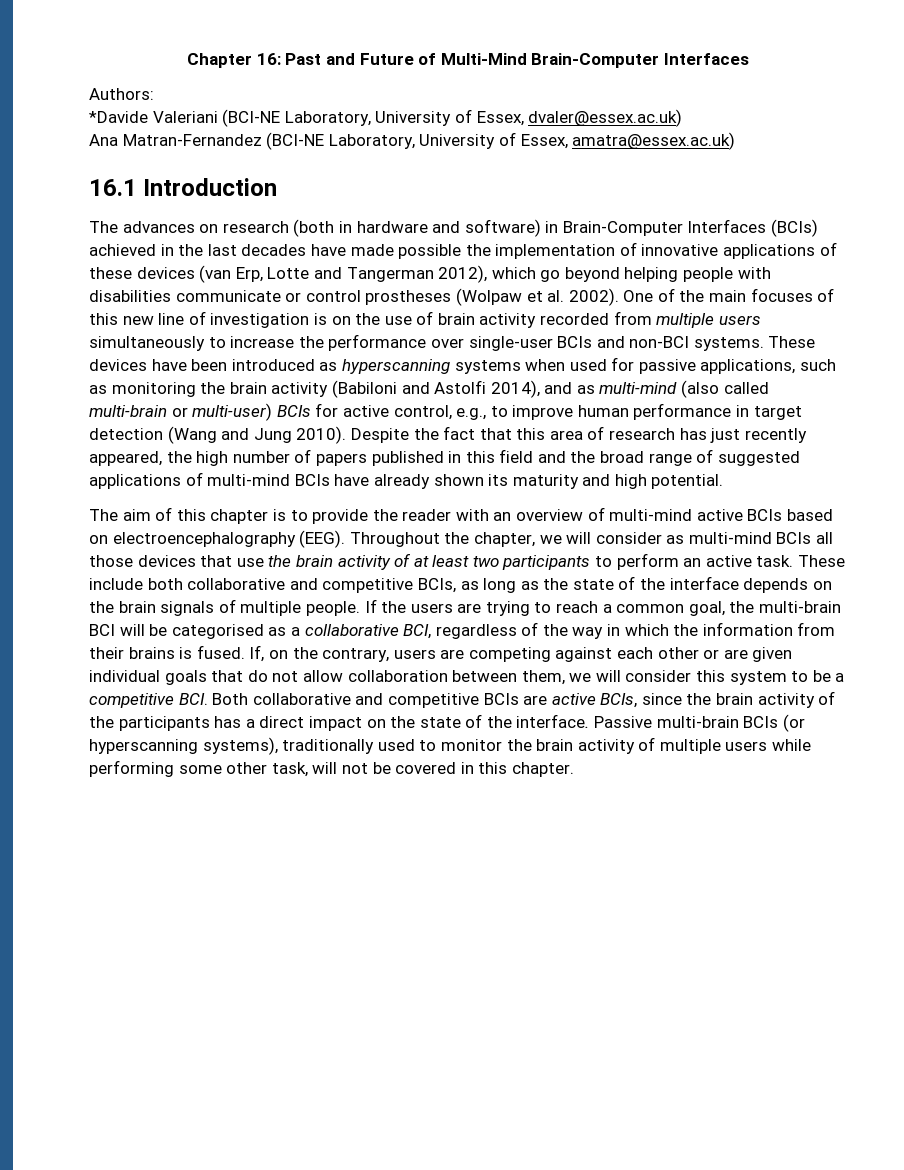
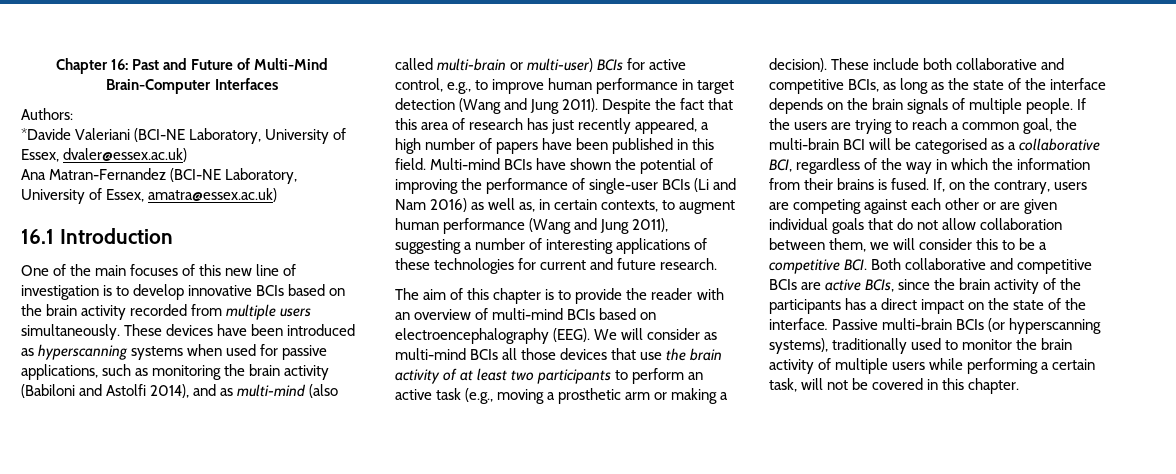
[89,219,819,237] [89,242,837,259] [89,265,771,283] [89,288,619,306] The advances on research (both in hardware and software) in Brain-Computer Interfaces (BCIs) achieved in the last decades have made possible the implementation of innovative applications of these devices (van Erp, Lotte and Tangerman 2012), which go beyond helping people with disabilities communicate or control prostheses (Wolpaw et al. 2002). -> (173, 236) none
[331,311,434,325] on the use of -> [116,284,346,300] [21,304,42,316] to develop innovative BCIs based on the
[89,334,764,351] simultaneously to increase the performance over single-user BCIs and non-BCI systems. -> [21,324,120,340] simultaneously.
[296,426,347,444] 2010). -> [562,98,599,112] 2011).
[166,451,192,463] the -> [701,122,710,130] a
(367, 459) none -> [542,138,609,150] have been
[499,449,800,466] [89,472,724,489] field and the broad range of suggested applications of multi-mind BCIs have already shown its maturity and high potential. -> [395,158,714,174] [395,178,737,194] [395,198,736,214] [395,218,669,234] [395,238,708,254] [395,258,718,274] field. Multi-mind BCIs have shown the potential of improving the performance of single-user BCIs (Li and Nam 2016) as well as, in certain contexts, to augment human performance (Wang and Jung 2011), suggesting a number of interesting applications of these technologies for current and future research.
[696,509,743,521] active -> (564, 314) none
[349,532,562,547] Throughout the chapter, we -> [594,329,618,340] We
[756,555,794,567] task. -> [436,388,729,404] [769,58,827,72] task (e.g., moving a prosthetic arm or making a decision).
[729,671,787,685] system -> (999, 244) none
[178,762,268,774] some other -> [1041,359,1096,370] a certain

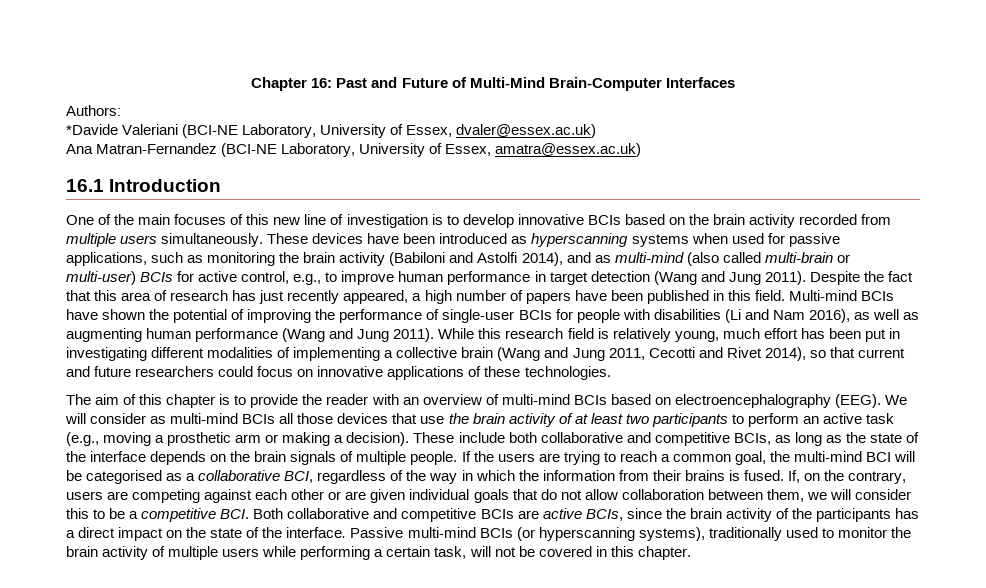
(691, 184) none -> [555,309,721,323] for people with disabilities
[430,198,468,212] 2016) -> [808,309,850,323] 2016),
[519,199,736,214] as, in certain contexts, to augment -> [903,312,920,320] [66,328,142,342] as augmenting
[632,218,669,232] [395,238,708,254] [395,258,718,274] 2011), suggesting a number of interesting applications of these technologies for current and future research. -> [393,328,900,342] [66,347,905,361] [66,366,611,380] 2011). While this research field is relatively young, much effort has been put in investigating different modalities of implementing a collective brain (Wang and Jung 2011, Cecotti and Rivet 2014), so that current and future researchers could focus on innovative applications of these technologies.
[769,138,839,150] multi-brain -> [794,451,863,462] multi-mind
[882,318,953,330] multi-brain -> [407,527,476,538] multi-mind

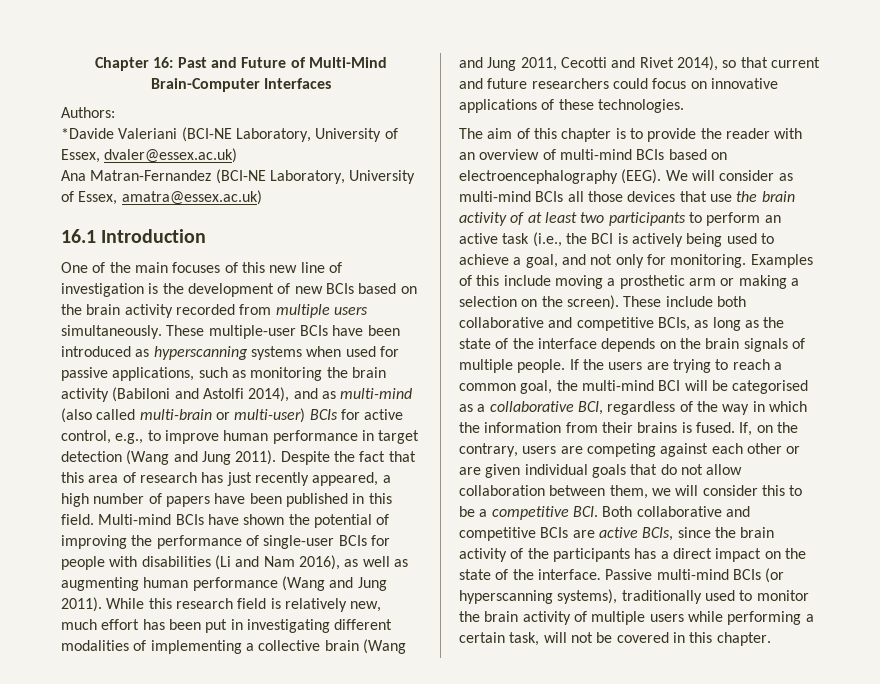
[446,214,584,228] to develop innovative -> [162,283,323,297] the development of new
[312,233,364,244] devices -> [208,325,328,339] multiple-user BCIs
[674,331,719,342] young, -> [350,601,382,612] new,
[66,432,99,446] (e.g., -> [532,232,774,247] [459,254,813,268] [459,275,551,286] (i.e., the BCI is actively being used to achieve a goal, and not only for monitoring. Examples of this include
[346,432,410,446] decision). -> [459,295,619,310] selection on the screen).

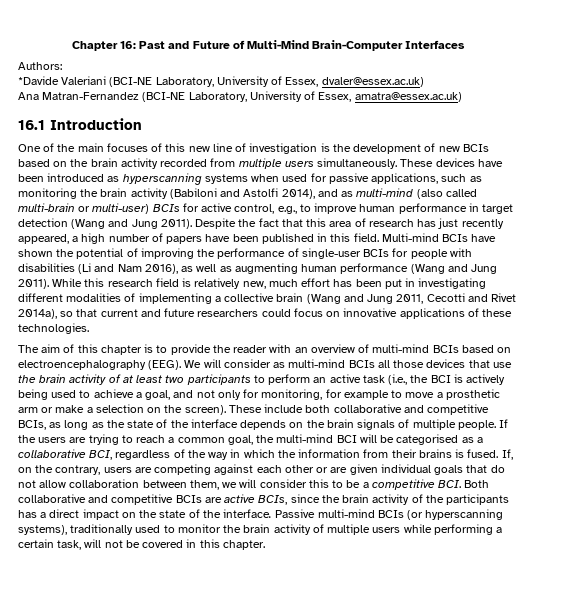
[208,325,328,339] multiple-user BCIs -> [435,158,475,167] devices
[676,56,718,71] 2014), -> [18,309,57,319] 2014a),
[670,254,813,268] [459,275,603,289] monitoring. Examples of this include moving -> [261,389,435,400] monitoring, for example to move
[738,275,787,289] making -> [55,405,85,413] make

